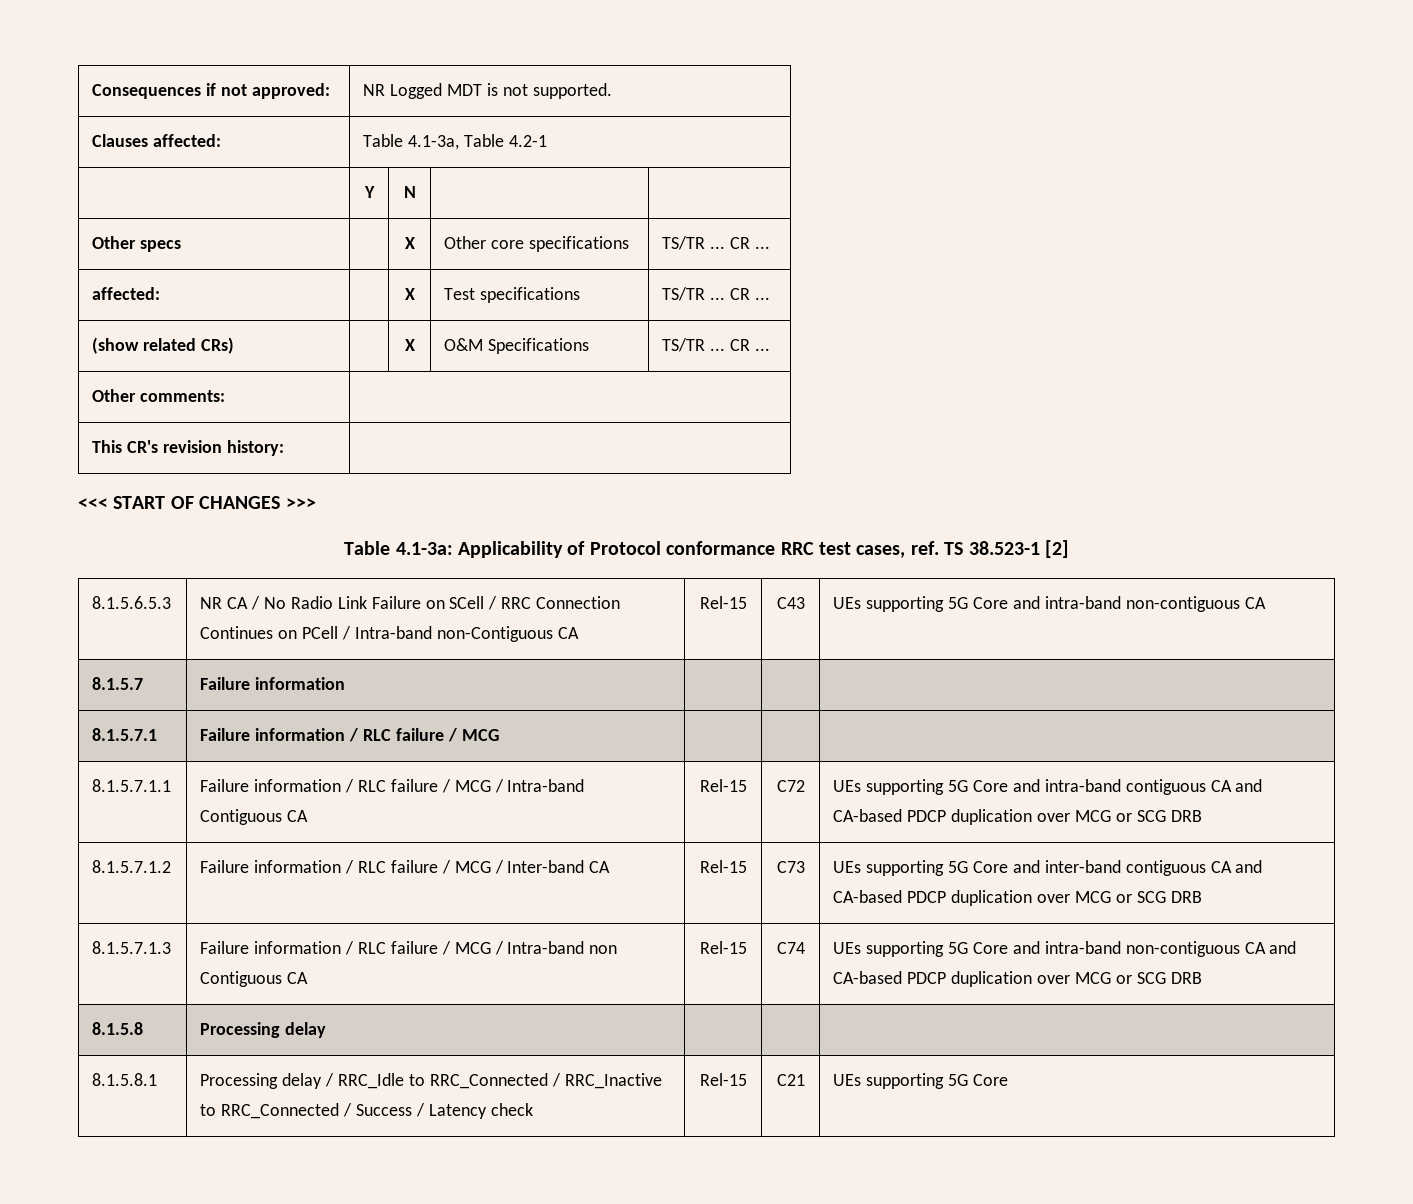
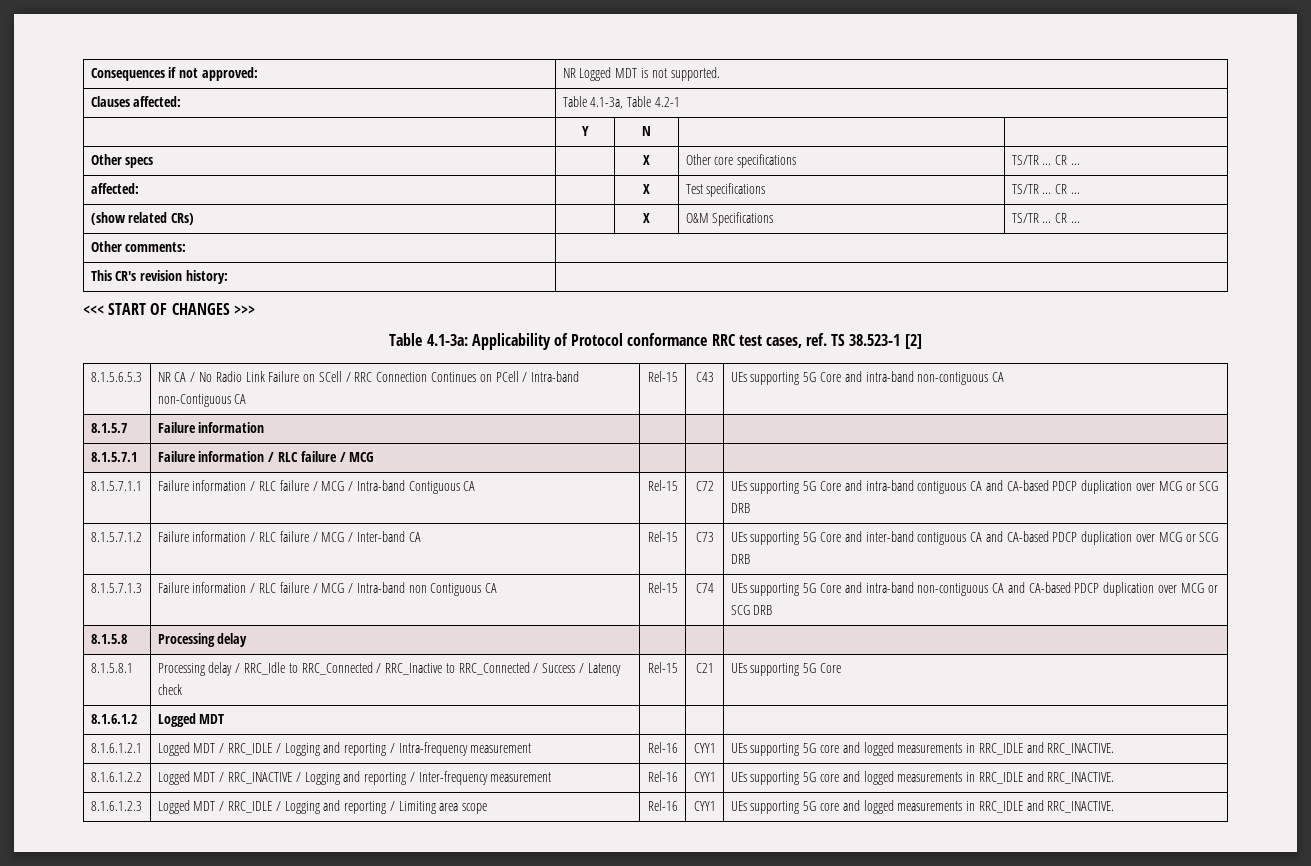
(1009, 1080) none -> [90,714,137,724] [157,713,225,727] [90,743,142,753] [157,742,532,756] [647,742,678,753] [693,743,716,753] [730,742,1115,756] [90,772,142,782] [157,771,552,785] [647,771,678,782] [693,772,716,782] [730,771,1115,785] [90,801,142,811] [157,800,488,814] [647,800,678,811] [693,801,716,811] [730,800,1115,814] // 8.1.6.1.2 | Logged MDT | | | // 8.1.6.1.2.1 | Logged MDT / RRC_IDLE / Logging and reporting / Intra-frequency measurement | Rel-16 | CYY1 | UEs supporting 5G core and logged measurements in RRC_IDLE and RRC_INACTIVE. // 8.1.6.1.2.2 | Logged MDT / RRC_INACTIVE / Logging and reporting / Inter-frequency measurement | Rel-16 | CYY1 | UEs supporting 5G core and logged measurements in RRC_IDLE and RRC_INACTIVE. // 8.1.6.1.2.3 | Logged MDT / RRC_IDLE / Logging and reporting / Limiting area scope | Rel-16 | CYY1 | UEs supporting 5G core and logged measurements in RRC_IDLE and RRC_INACTIVE.

